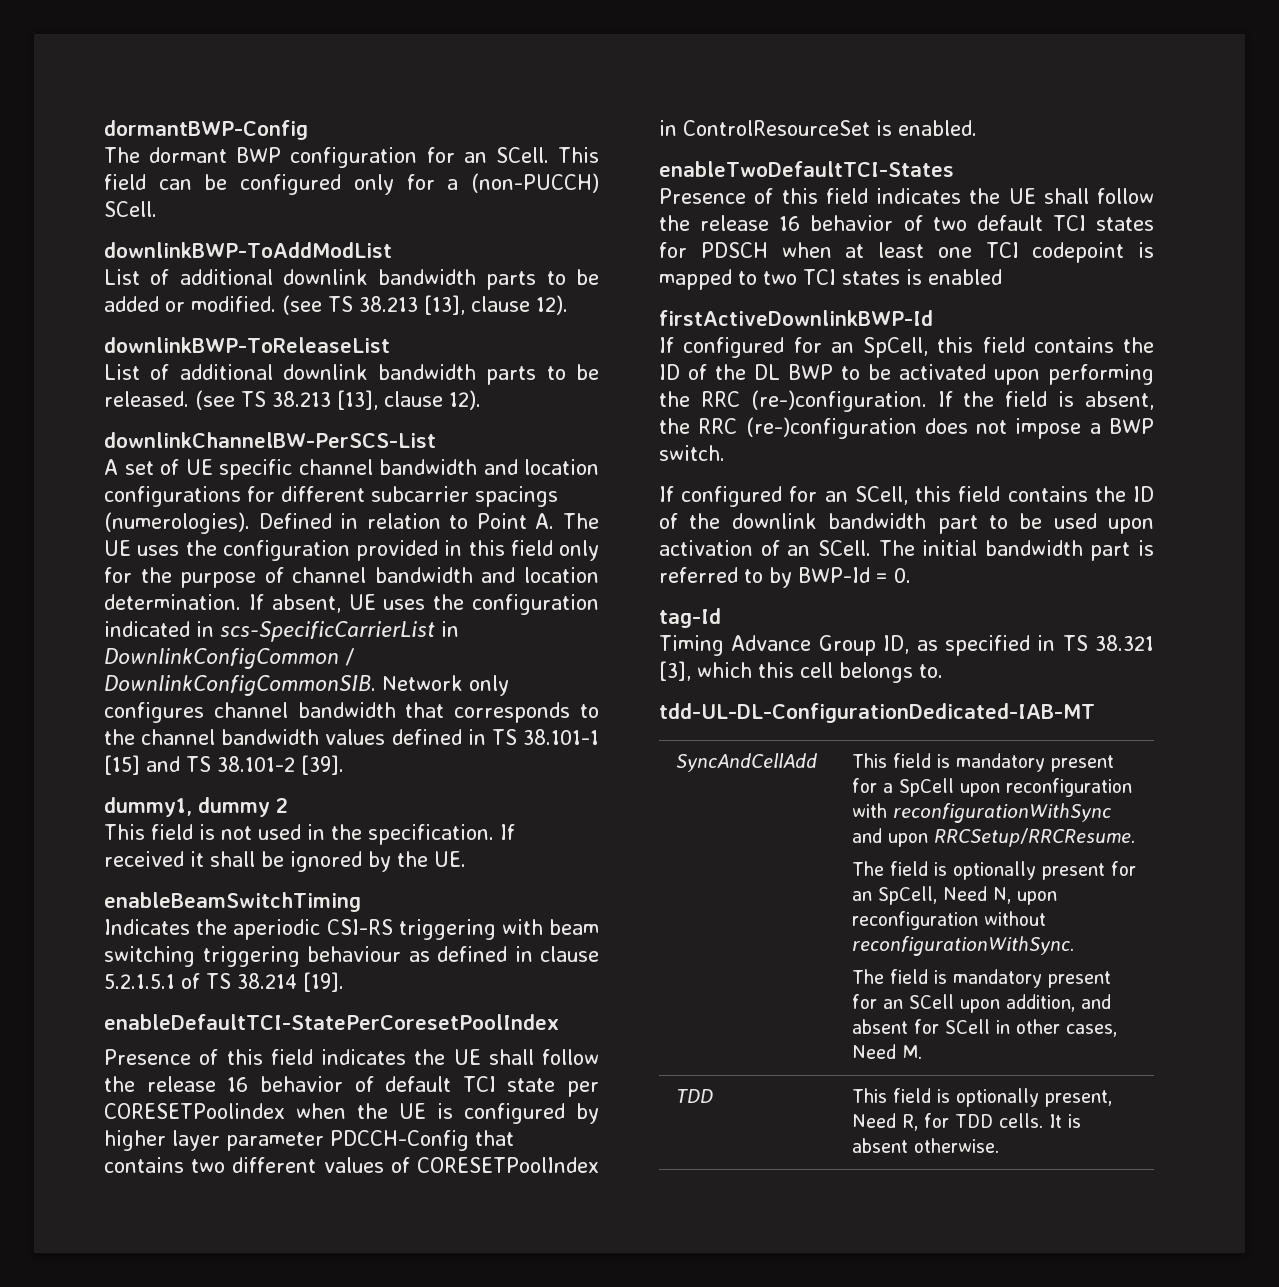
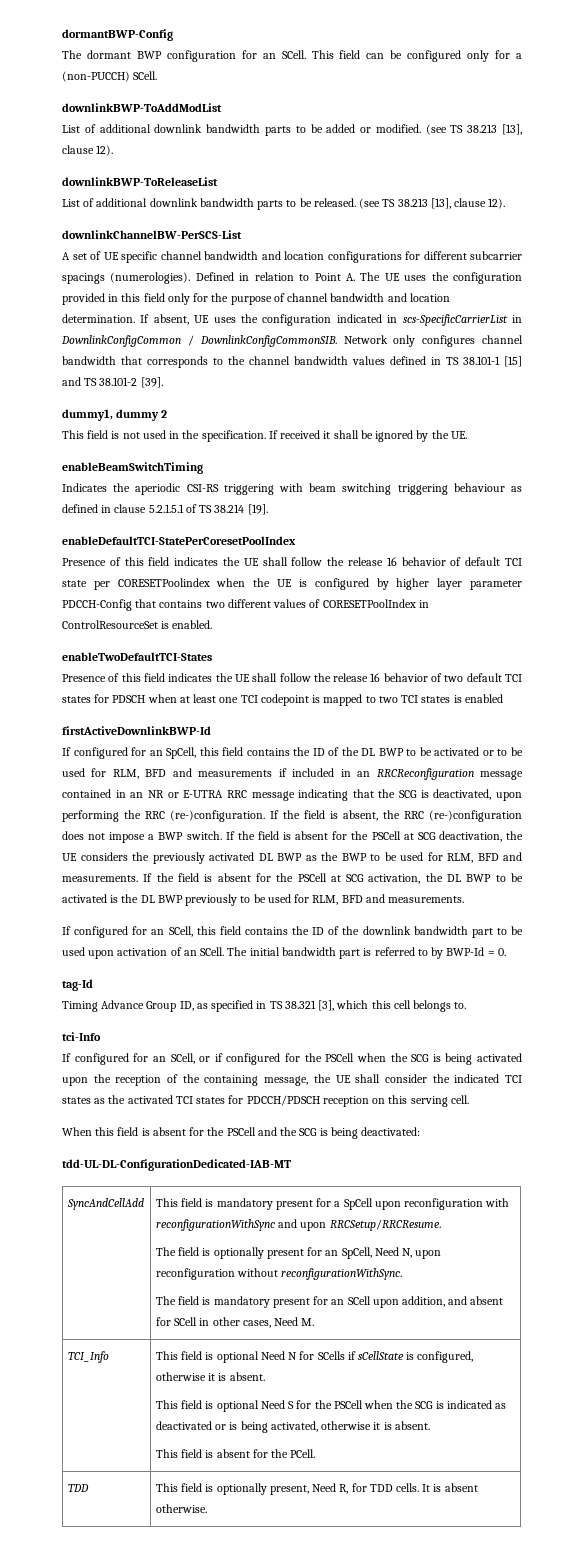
(986, 372) none -> [482,747,524,756] [62,768,523,780] [62,789,492,801] or to be used for RLM, BFD and measurements if included in an RRCReconfiguration message contained in an NR or E-UTRA RRC message indicating that the SCG is deactivated,
(725, 453) none -> [225,831,523,842] [62,852,522,864] [62,873,523,884] [62,894,465,906] If the field is absent for the PSCell at SCG deactivation, the UE considers the previously activated DL BWP as the BWP to be used for RLM, BFD and measurements. If the field is absent for the PSCell at SCG activation, the DL BWP to be activated is the DL BWP previously to be used for RLM, BFD and measurements.
(943, 671) none -> [62,1032,101,1041] [62,1053,522,1065] [62,1074,522,1086] [62,1095,469,1107] [62,1127,421,1139] // tci-Info // If configured for an SCell, or if configured for the PSCell when the SCG is being activated upon the reception of the containing message, the UE shall consider the indicated TCI states as the activated TCI states for PDCCH/PDSCH reception on this serving cell. // When this field is absent for the PSCell and the SCG is being deactivated:
(923, 1052) none -> [67,1351,109,1363] [155,1351,474,1363] [155,1372,265,1381] [155,1400,507,1412] [155,1421,430,1433] [155,1449,316,1458] // TCI_Info | This field is optional Need N for SCells if sCellState is configured, otherwise it is absent. // This field is optional Need S for the PSCell when the SCG is indicated as deactivated or is being activated, otherwise it is absent. // This field is absent for the PCell.

